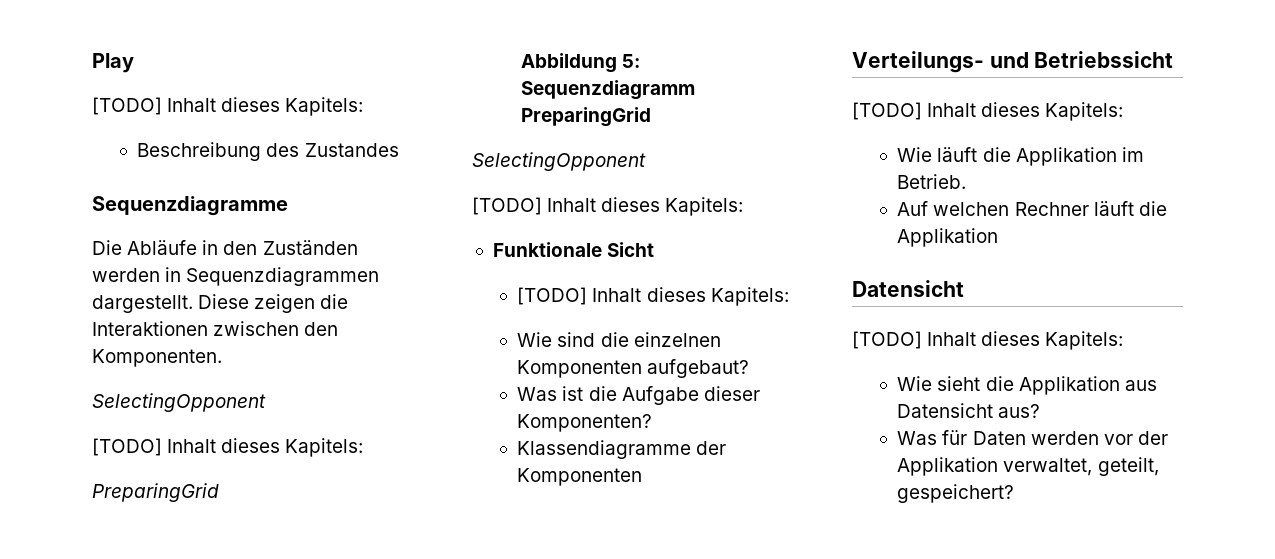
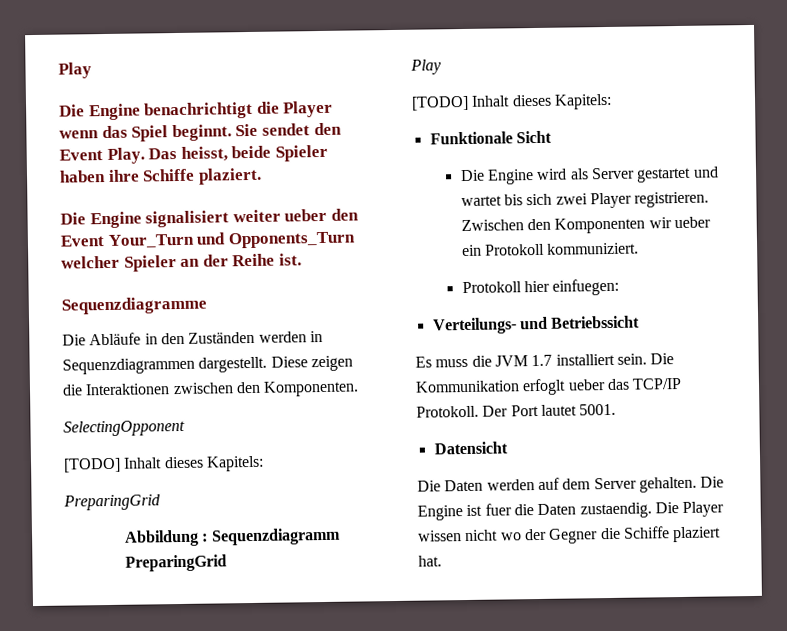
[92,53,134,73] [92,97,364,116] [137,142,399,161] Play // [TODO] Inhalt dieses Kapitels: // Beschreibung des Zustandes -> [58,62,92,79] [59,100,334,121] [59,122,342,142] [59,144,328,164] [59,167,262,185] [60,208,359,229] [60,231,356,249] [61,253,302,272] Play // Die Engine benachrichtigt die Player wenn das Spiel beginnt. Sie sendet den Event Play. Das heisst, beide Spieler haben ihre Schiffe plaziert. // Die Engine signalisiert weiter ueber den Event Your_Turn und Opponents_Turn welcher Spieler an der Reihe ist.
[621,54,640,68] 5: -> [202,533,209,542] :
[472,152,646,171] SelectingOpponent -> [410,59,442,75] Play
[517,287,789,306] [517,332,721,347] [517,359,750,378] [517,386,760,405] [517,414,653,432] [517,440,727,459] [517,468,643,486] [852,51,1174,73] [852,102,1124,121] [897,147,1144,166] [897,174,967,189] [897,201,1167,216] [897,228,999,247] [852,280,964,297] [852,331,1124,350] [897,376,1157,395] [897,403,1041,418] [897,430,1168,445] [897,457,1159,476] [897,484,1015,503] [TODO] Inhalt dieses Kapitels: // Wie sind die einzelnen Komponenten aufgebaut? // Was ist die Aufgabe dieser Komponenten? // Klassendiagramme der Komponenten // Verteilungs- und Betriebssicht // [TODO] Inhalt dieses Kapitels: // Wie läuft die Applikation im Betrieb. // Auf welchen Rechner läuft die Applikation // Datensicht // [TODO] Inhalt dieses Kapitels: // Wie sieht die Applikation aus Datensicht aus? // Was für Daten werden vor der Applikation verwaltet, geteilt, gespeichert? -> [459,166,719,185] [460,191,710,209] [460,216,711,234] [461,242,640,257] [461,278,620,296] [432,315,641,335] [415,353,675,368] [415,377,683,396] [416,403,617,418] [433,441,508,455] [417,476,725,493] [417,501,725,521] [418,526,722,544] [418,555,442,567] Die Engine wird als Server gestartet und wartet bis sich zwei Player registrieren. Zwischen den Komponenten wir ueber ein Protokoll kommuniziert. // Protokoll hier einfuegen: // Verteilungs- und Betriebssicht // Es muss die JVM 1.7 installiert sein. Die Kommunikation erfoglt ueber das TCP/IP Protokoll. Der Port lautet 5001. // Datensicht // Die Daten werden auf dem Server gehalten. Die Engine ist fuer die Daten zustaendig. Die Player wissen nicht wo der Gegner die Schiffe plaziert hat.

